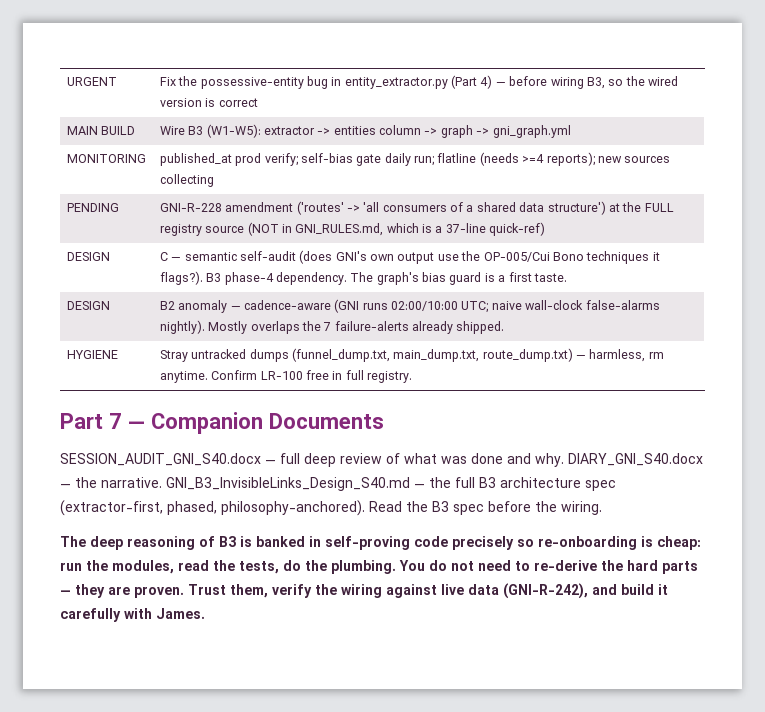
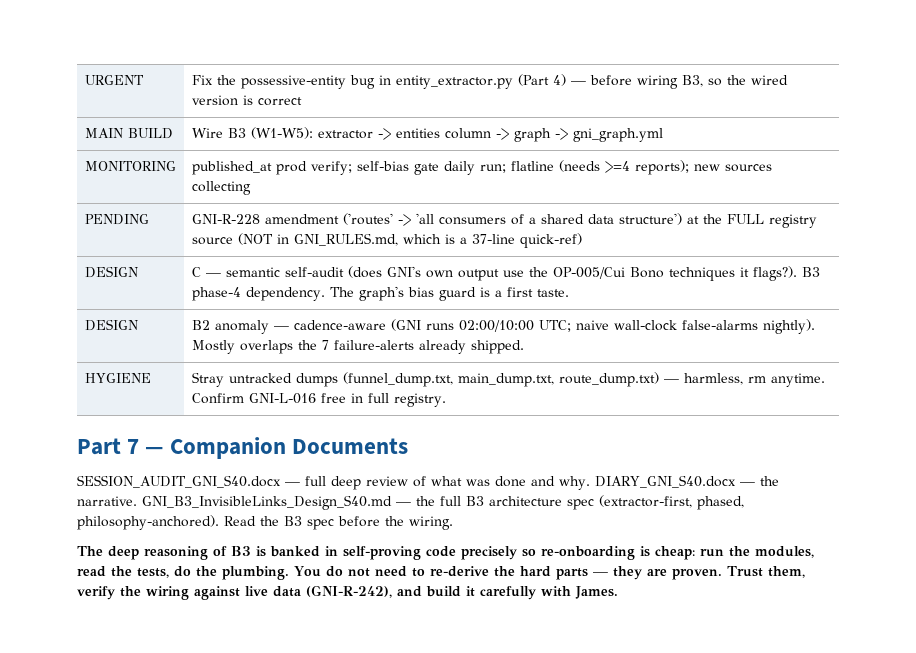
[260,371,303,380] LR-100 -> [248,393,316,404] GNI-L-016

